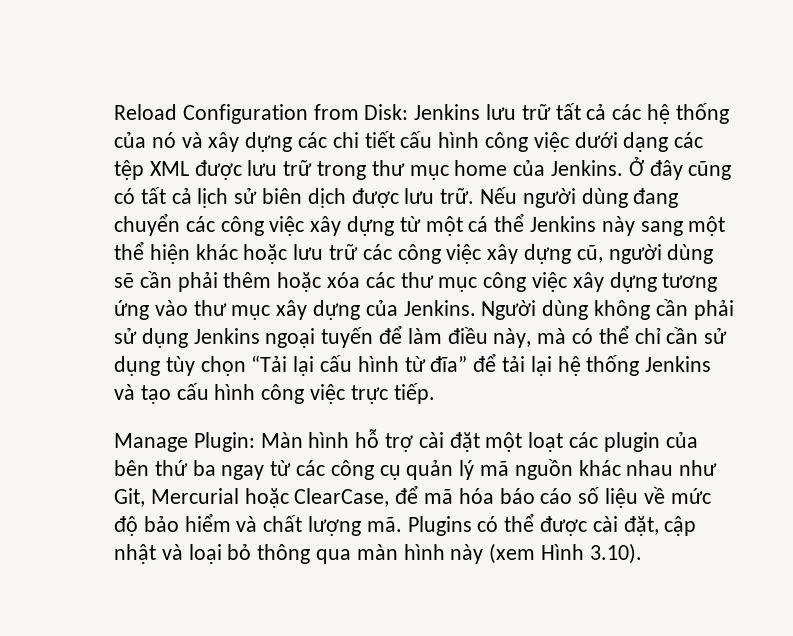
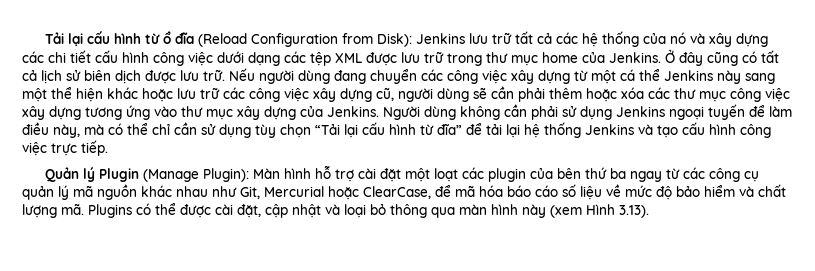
[114,104,177,120] Reload -> [44,31,247,47] Tải lại cấu hình từ ổ đĩa (Reload
[364,104,409,120] Disk: -> [376,33,412,47] Disk):
[114,432,255,452] Manage Plugin: -> [44,167,249,182] Quản lý Plugin (Manage Plugin):
[589,543,642,564] 3.10). -> [619,205,649,218] 3.13).

